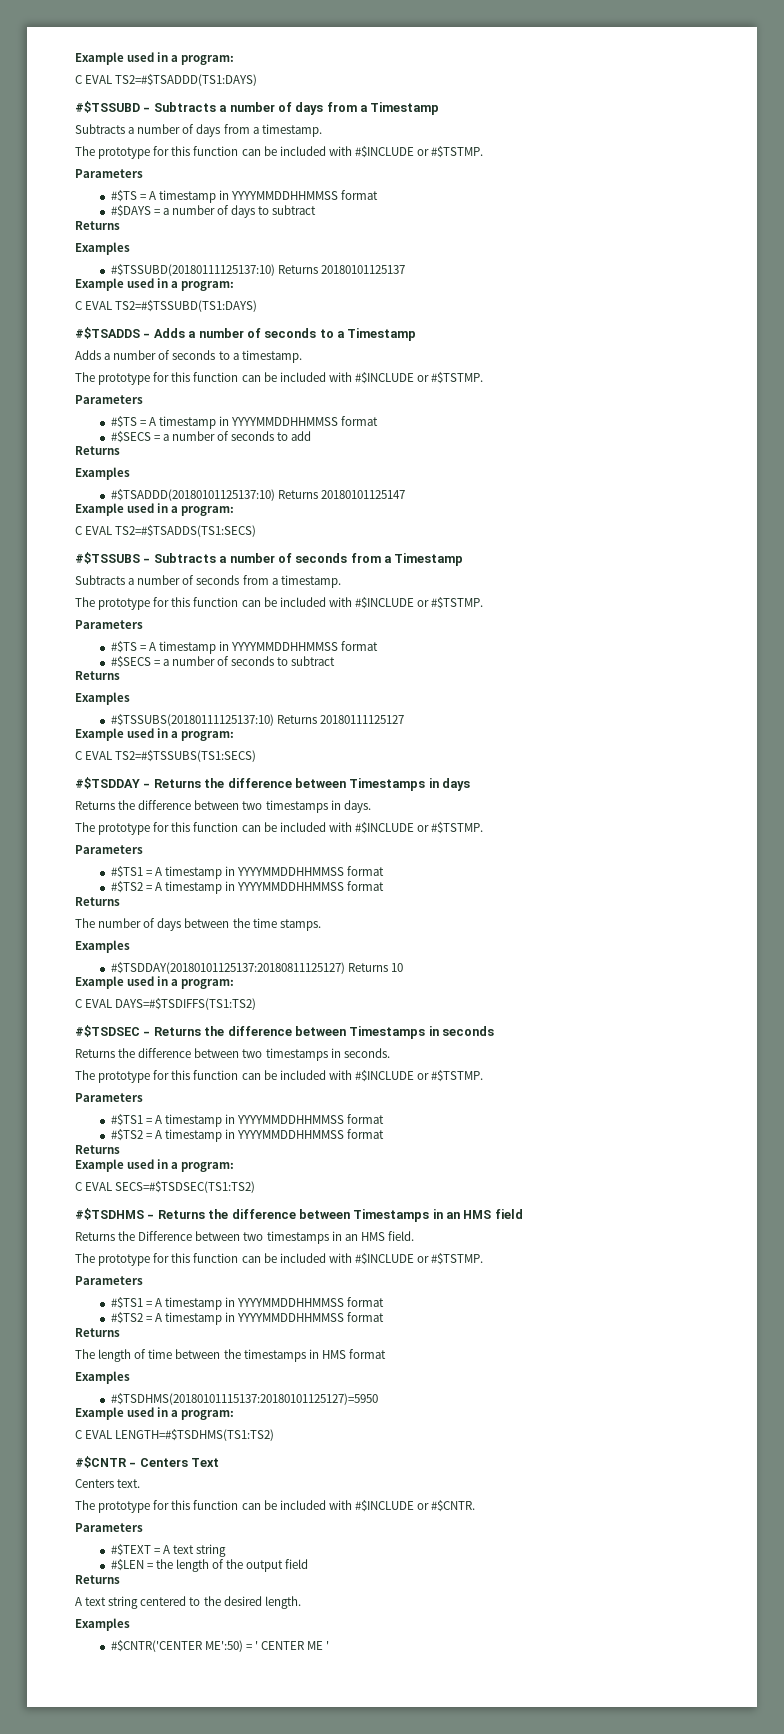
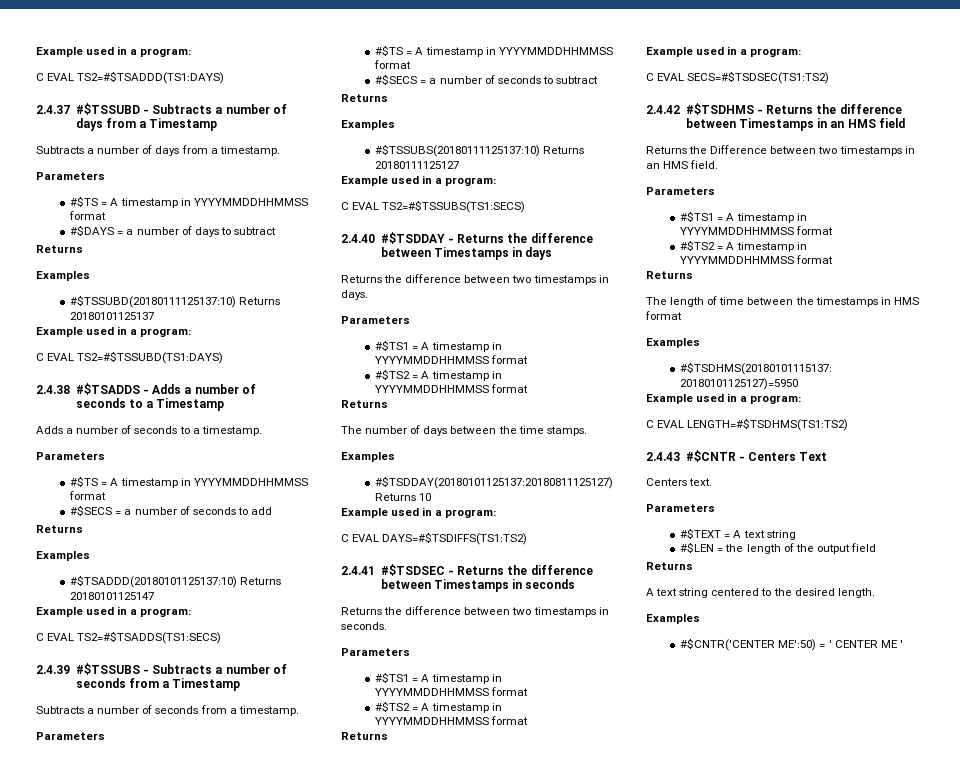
(258, 80) none -> [36,105,70,114] 2.4.37
[75,146,484,159] // The prototype for this function can be included with #$INCLUDE or #$TSTMP. -> (280, 151) none
(258, 306) none -> [36,385,70,394] 2.4.38
[75,372,484,385] // The prototype for this function can be included with #$INCLUDE or #$TSTMP. -> (262, 431) none
(257, 531) none -> [36,665,70,674] 2.4.39
[75,597,484,610] // The prototype for this function can be included with #$INCLUDE or #$TSTMP. -> (299, 711) none
(257, 756) none -> [341,234,375,243] 2.4.40
[75,822,484,835] // The prototype for this function can be included with #$INCLUDE or #$TSTMP. -> (368, 295) none
(257, 1004) none -> [341,566,375,575] 2.4.41
[75,1070,484,1083] // The prototype for this function can be included with #$INCLUDE or #$TSTMP. -> (387, 626) none
(256, 1187) none -> [646,105,680,114] 2.4.42
[75,1253,484,1266] // The prototype for this function can be included with #$INCLUDE or #$TSTMP. -> (719, 164) none
(275, 1435) none -> [646,452,680,461] 2.4.43
[75,1500,476,1513] // The prototype for this function can be included with #$INCLUDE or #$CNTR. -> (713, 482) none

